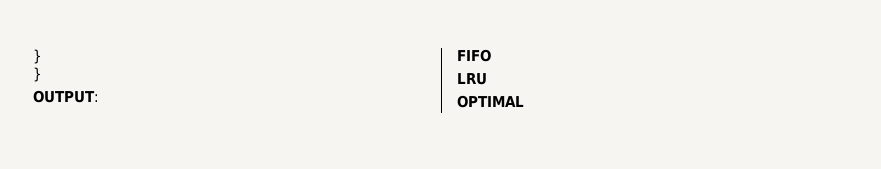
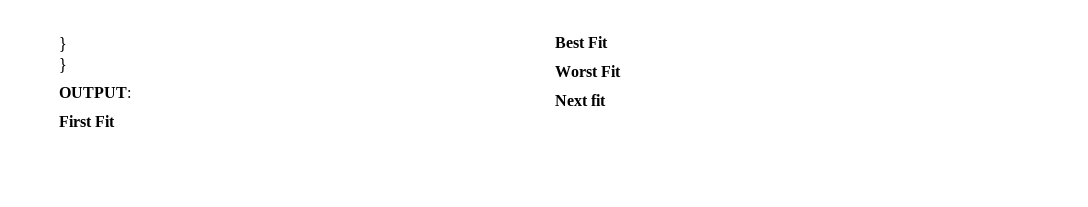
[457,49,491,62] [457,73,487,85] [457,95,524,108] FIFO // LRU // OPTIMAL -> [59,115,116,127] [555,36,609,48] [555,65,622,77] [555,94,607,106] First Fit // Best Fit // Worst Fit // Next fit

